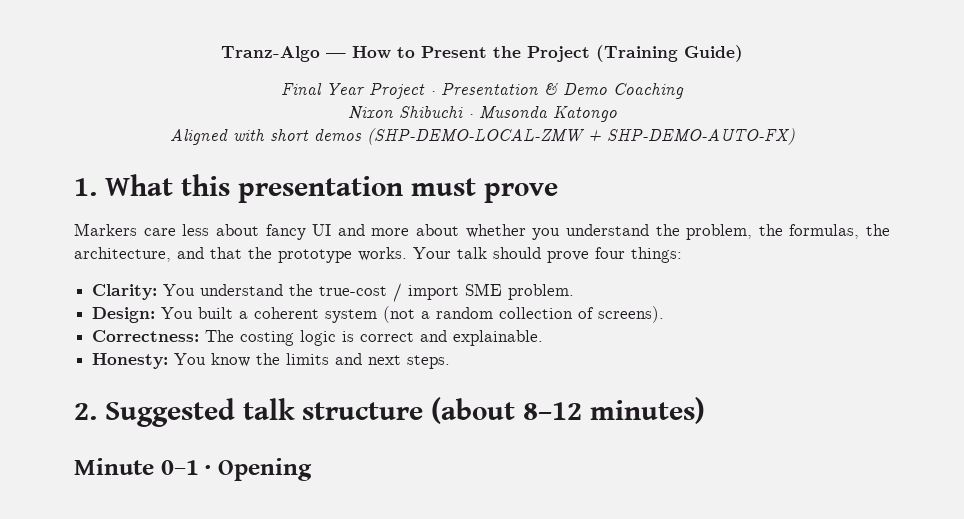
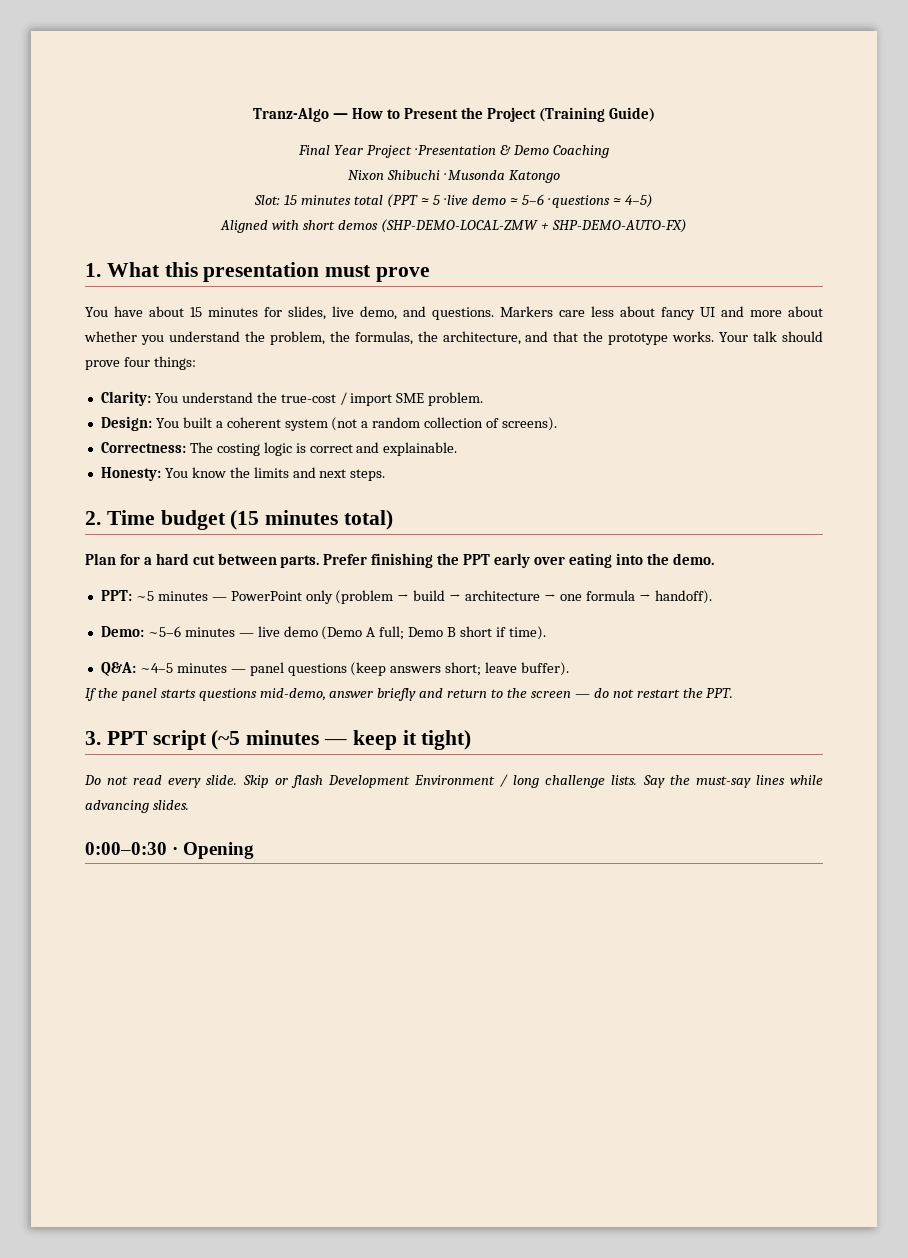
(617, 114) none -> [254,194,653,208] // Slot: 15 minutes total (PPT ≈ 5 · live demo ≈ 5–6 · questions ≈ 4–5)
(558, 193) none -> [85,306,494,320] You have about 15 minutes for slides, live demo, and questions.
[105,397,705,427] [74,458,199,475] Suggested talk structure (about 8–12 minutes) // Minute 0–1 -> [106,510,394,530] [85,553,714,568] [100,590,712,604] [100,626,546,640] [100,662,570,676] [85,688,734,701] [85,730,472,750] [84,774,823,788] [85,800,189,813] [85,842,167,855] Time budget (15 minutes total) // Plan for a hard cut between parts. Prefer finishing the PPT early over eating into the demo. // PPT: ~5 minutes — PowerPoint only (problem → build → architecture → one formula → handoff). // Demo: ~5–6 minutes — live demo (Demo A full; Demo B short if time). // Q&A: ~4–5 minutes — panel questions (keep answers short; leave buffer). // If the panel starts questions mid-demo, answer briefly and return to the screen — do not restart the PPT. // 3. PPT script (~5 minutes — keep it tight) // Do not read every slide. Skip or flash Development Environment / long challenge lists. Say the must-say lines while advancing slides. // 0:00–0:30

